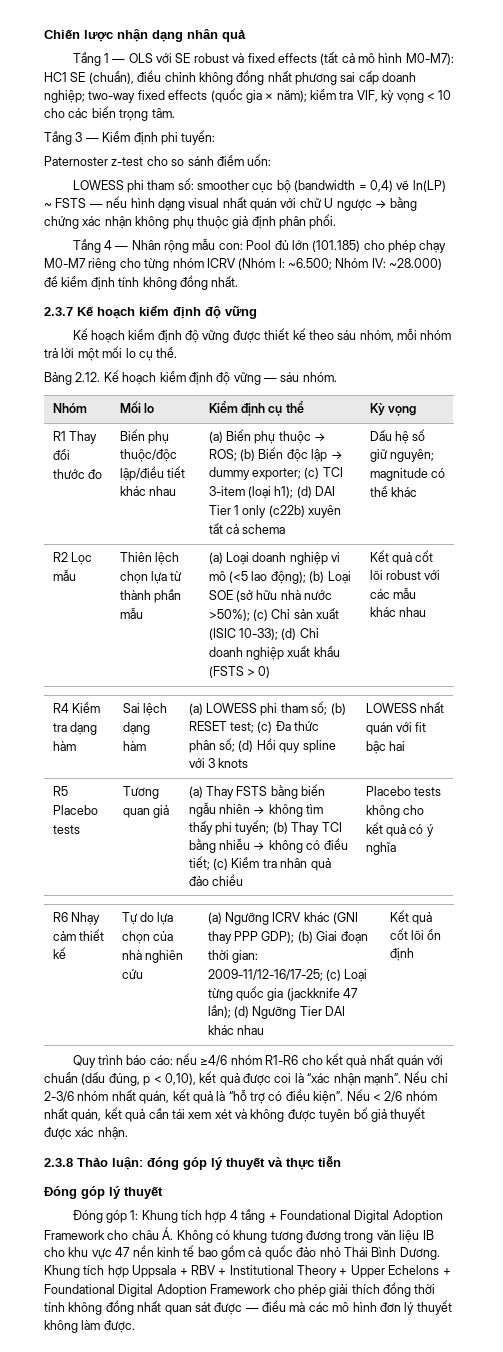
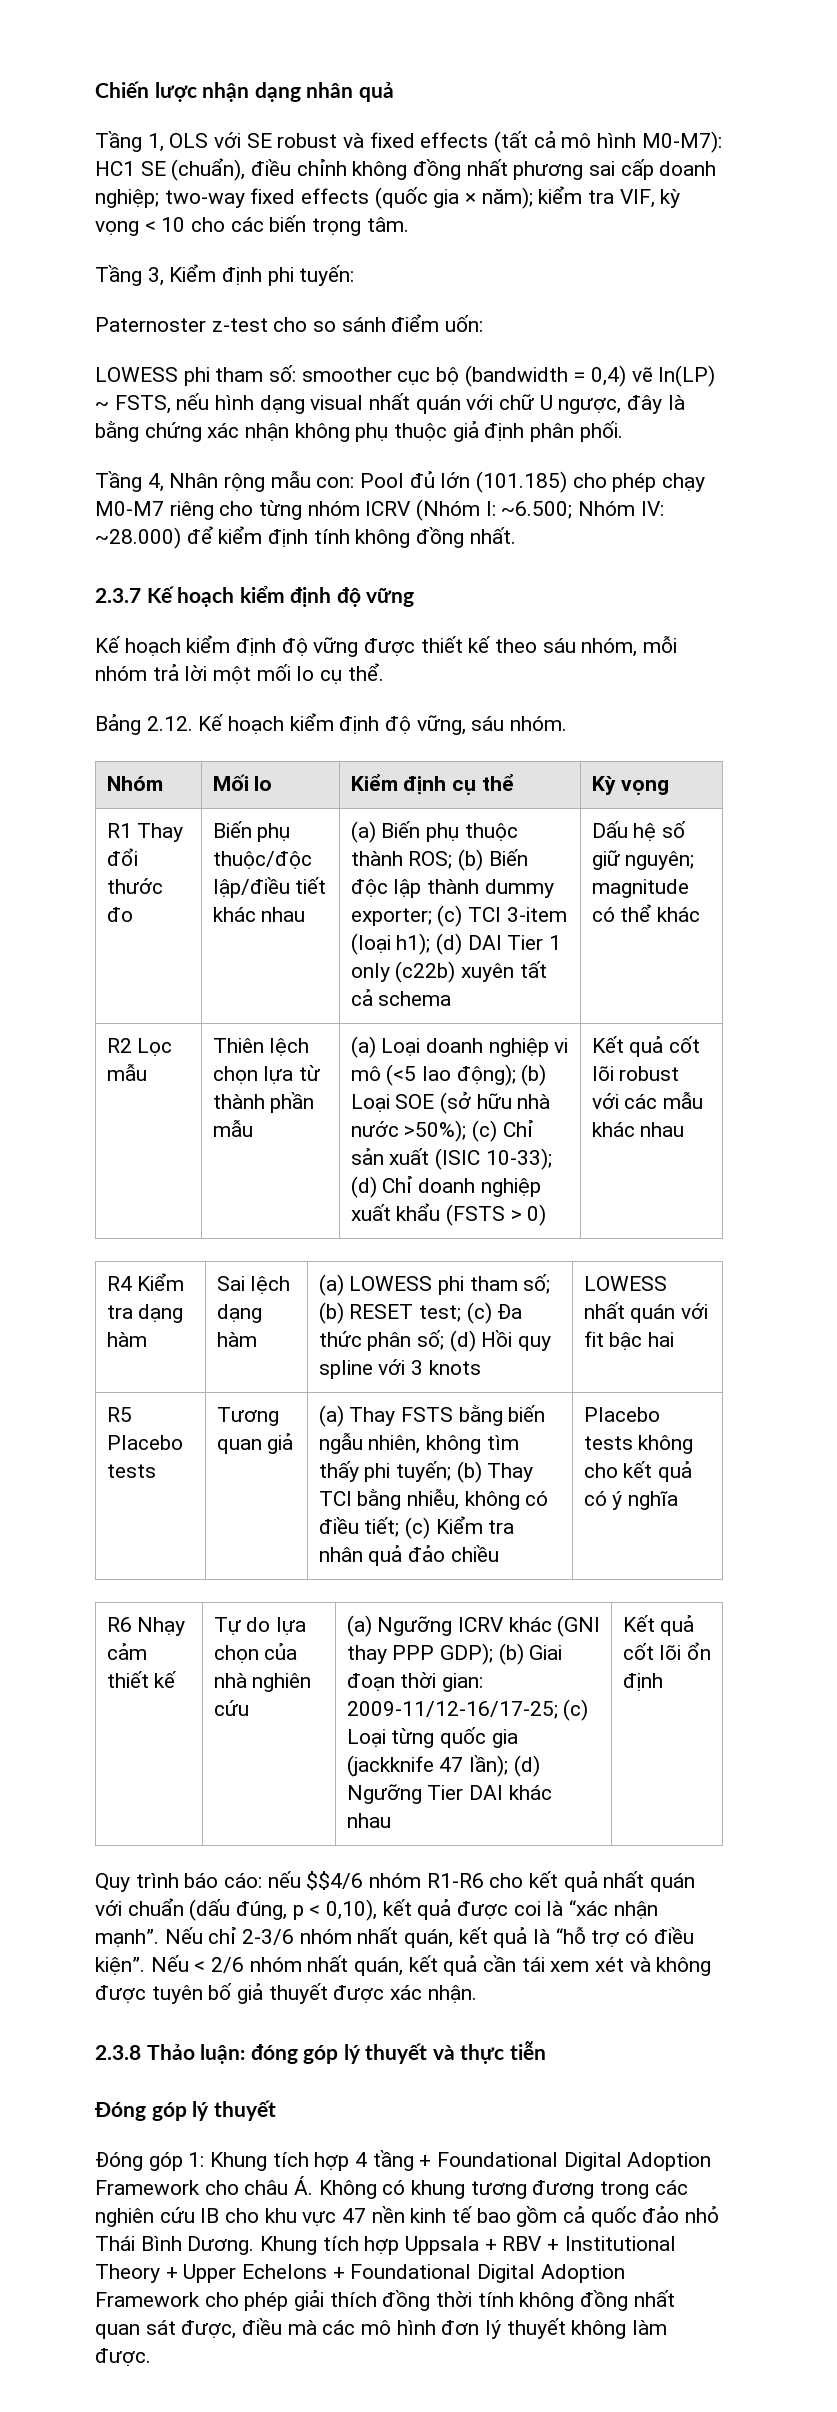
[103,53,126,63] 1 — -> [147,133,164,152] 1,
[75,132,99,142] 3 — -> [147,267,164,286] 3,
[55,198,103,208] FSTS — -> [114,395,171,414] FSTS,
[336,199,387,211] ngược → -> [558,395,685,414] ngược, đây là
[103,240,129,250] 4 — -> [147,473,164,492] 4,
[233,372,277,385] vững — -> [416,715,466,735] vững,
[314,433,327,441] → -> [350,851,403,866] thành
[330,451,343,459] → -> [426,879,479,894] thành
[219,804,266,814] nhiên → -> [368,1435,421,1454] nhiên,
[219,838,266,850] nhiễu → -> [406,1488,459,1510] nhiễu,
[200,1055,228,1066] ≥4/6 -> [306,1871,364,1890] $$4/6
[376,1230,420,1243] văn liệu -> [654,2180,688,2195] [95,2207,195,2227] các nghiên cứu
[214,1302,259,1315] được — -> [181,2320,237,2339] được,

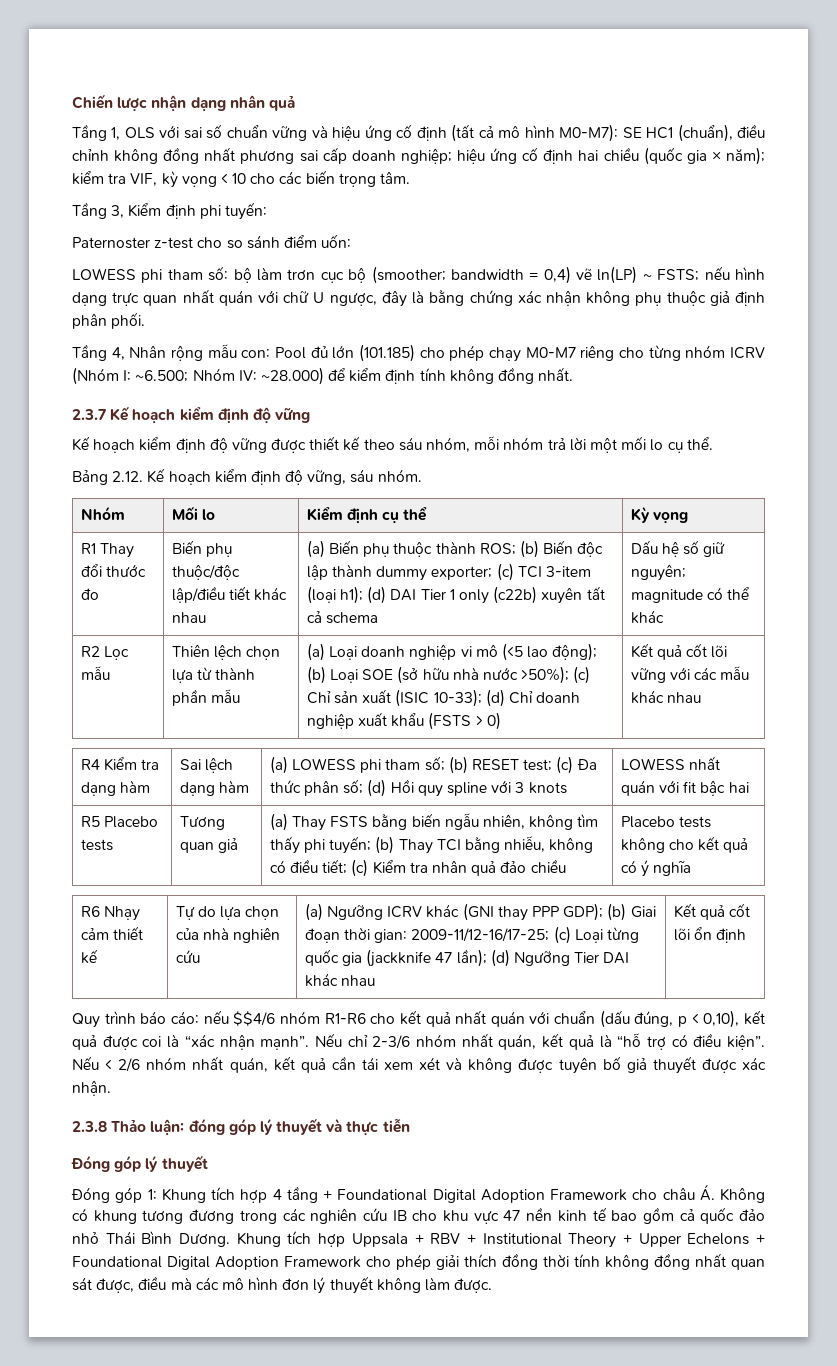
[246,132,489,148] SE robust và fixed effects -> [183,124,447,141] sai số chuẩn vững và hiệu ứng cố định
[95,161,166,176] HC1 SE -> [622,127,674,139] SE HC1
[164,188,370,208] two-way fixed effects -> [456,147,639,164] hiệu ứng cố định hai chiều
[301,365,568,387] smoother cục bộ (bandwidth -> [233,266,524,284] bộ làm trơn cục bộ (smoother; bandwidth
[114,395,171,414] FSTS, -> [657,269,700,281] FSTS;
[310,395,364,410] visual -> [112,292,178,306] trực quan
[619,1066,680,1081] robust -> [630,668,666,683] vững

